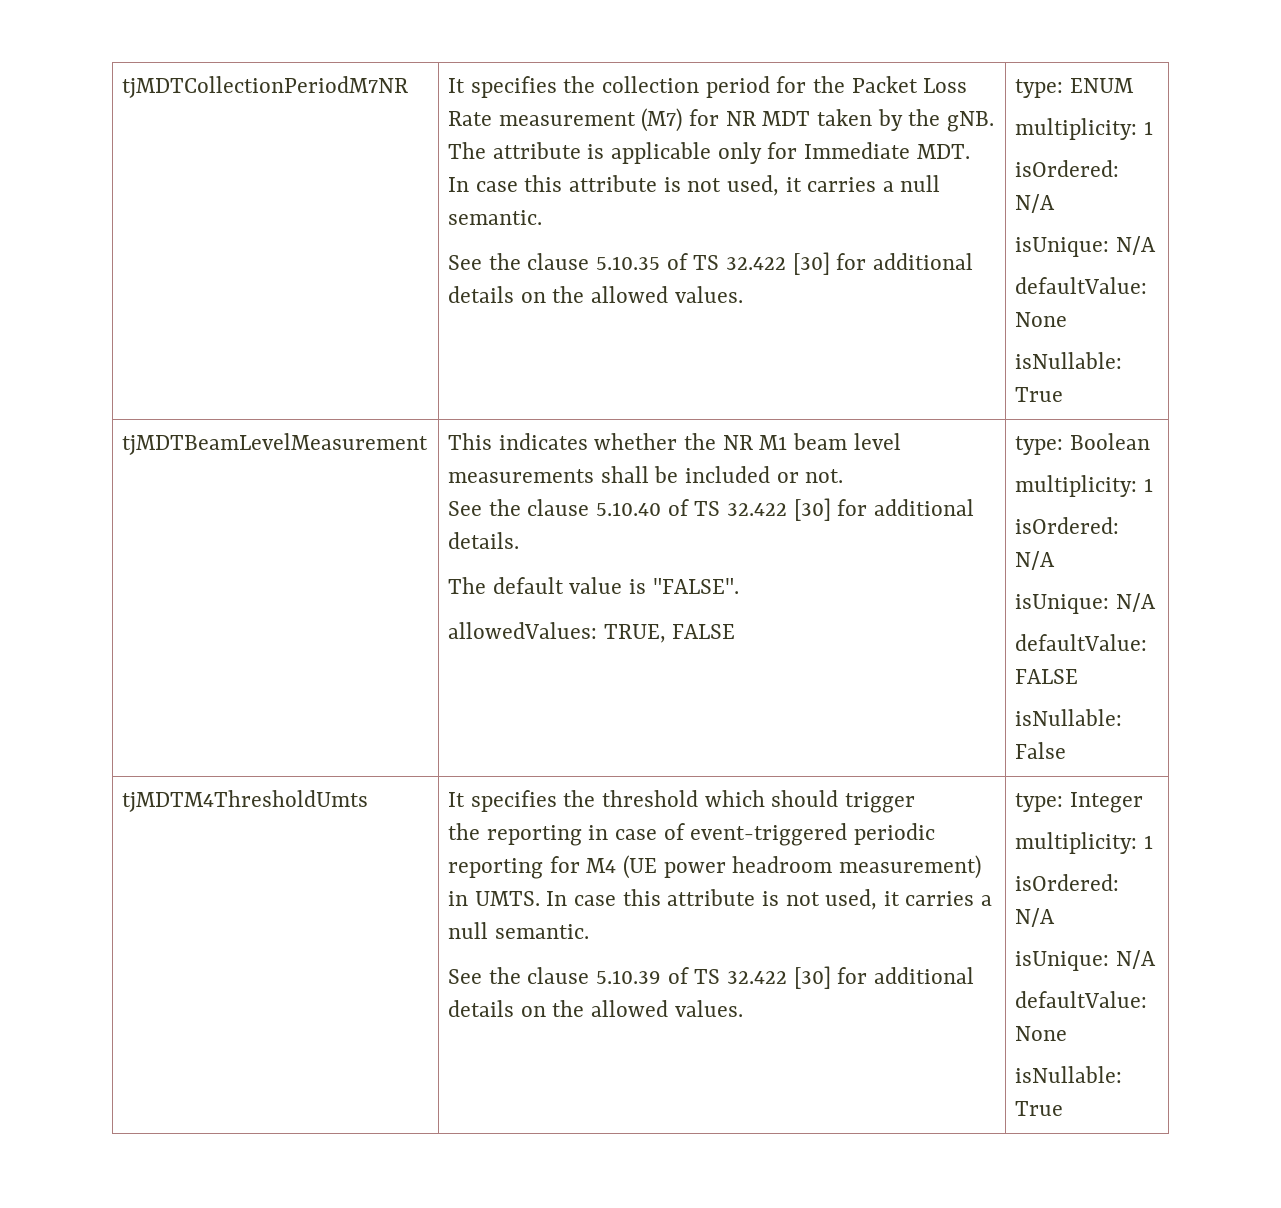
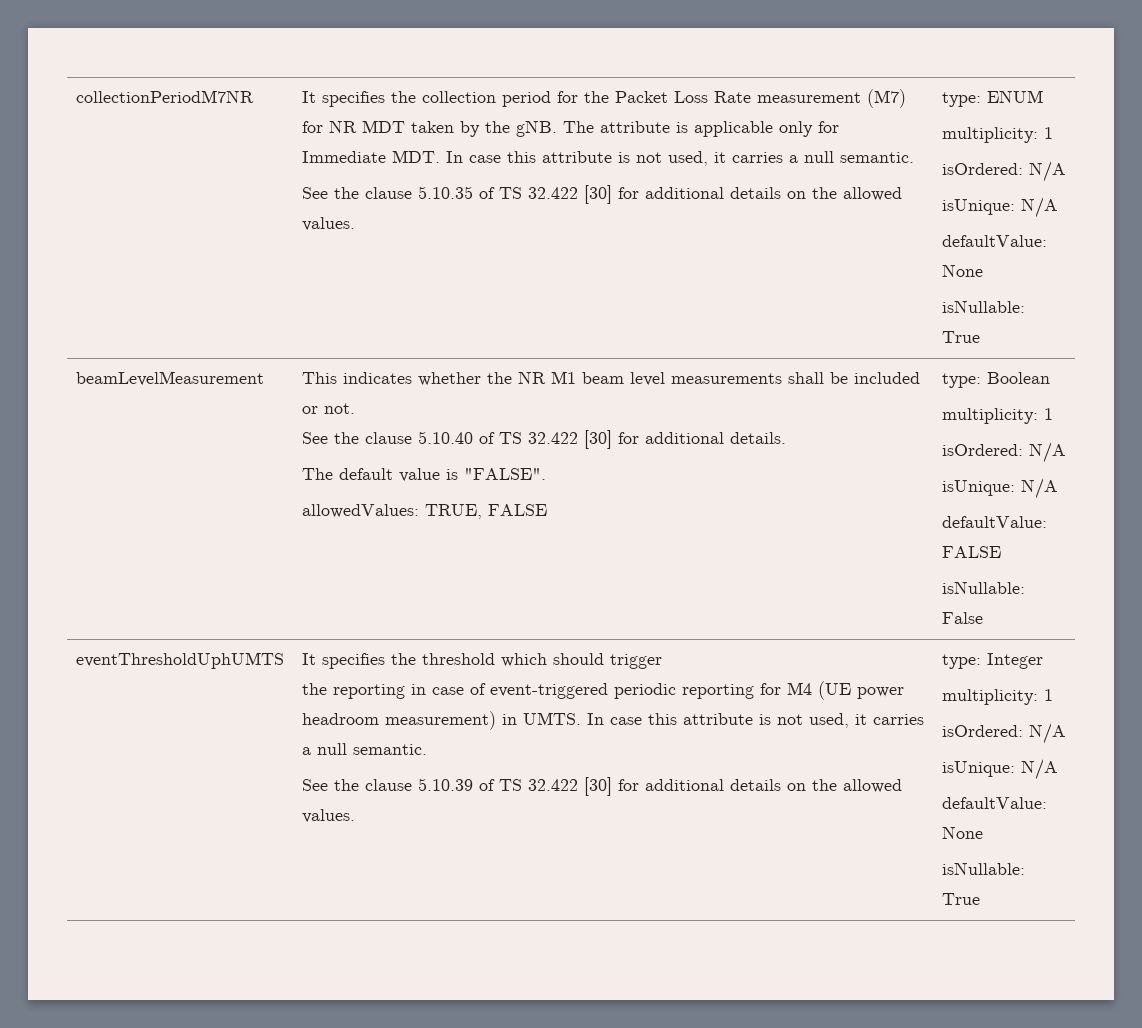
[122,76,409,98] tjMDTCollectionPeriodM7NR -> [75,90,254,103] collectionPeriodM7NR
[122,433,429,455] tjMDTBeamLevelMeasurement -> [75,371,264,386] beamLevelMeasurement
[122,790,369,812] tjMDTM4ThresholdUmts -> [75,652,284,669] eventThresholdUphUMTS

